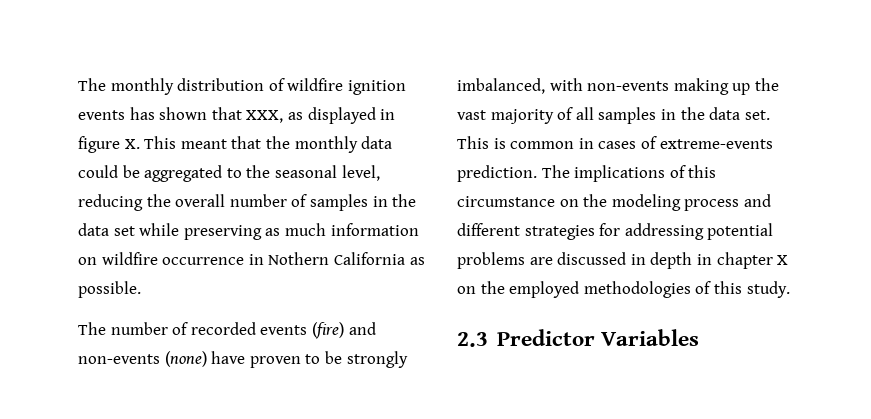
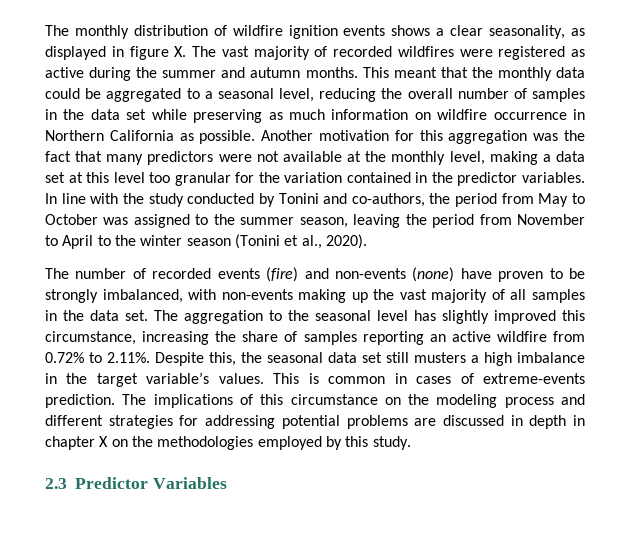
[129,107,284,123] has shown that XXX, -> [391,25,566,39] shows a clear seasonality,
(140, 144) none -> [192,46,585,60] [45,67,358,81] The vast majority of recorded wildfires were registered as active during the summer and autumn months.
[246,165,271,178] the -> [204,91,213,99] a
[268,252,330,265] Nothern -> [45,130,104,141] Northern
(141, 289) none -> [261,130,585,144] [45,151,585,165] [45,172,586,186] [45,193,586,207] [45,214,585,228] [45,234,367,249] Another motivation for this aggregation was the fact that many predictors were not available at the monthly level, making a data set at this level too granular for the variation contained in the predictor variables. In line with the study conducted by Tonini and co-authors, the period from May to October was assigned to the summer season, leaving the period from November to April to the winter season (Tonini et al., 2020).
(770, 115) none -> [154,310,585,324] [45,331,586,345] [45,352,585,366] [45,372,264,387] The aggregation to the seasonal level has slightly improved this circumstance, increasing the share of samples reporting an active wildfire from 0.72% to 2.11%. Despite this, the seasonal data set still musters a high imbalance in the target variable’s values.
[509,281,712,298] employed methodologies of -> [157,436,342,450] methodologies employed by

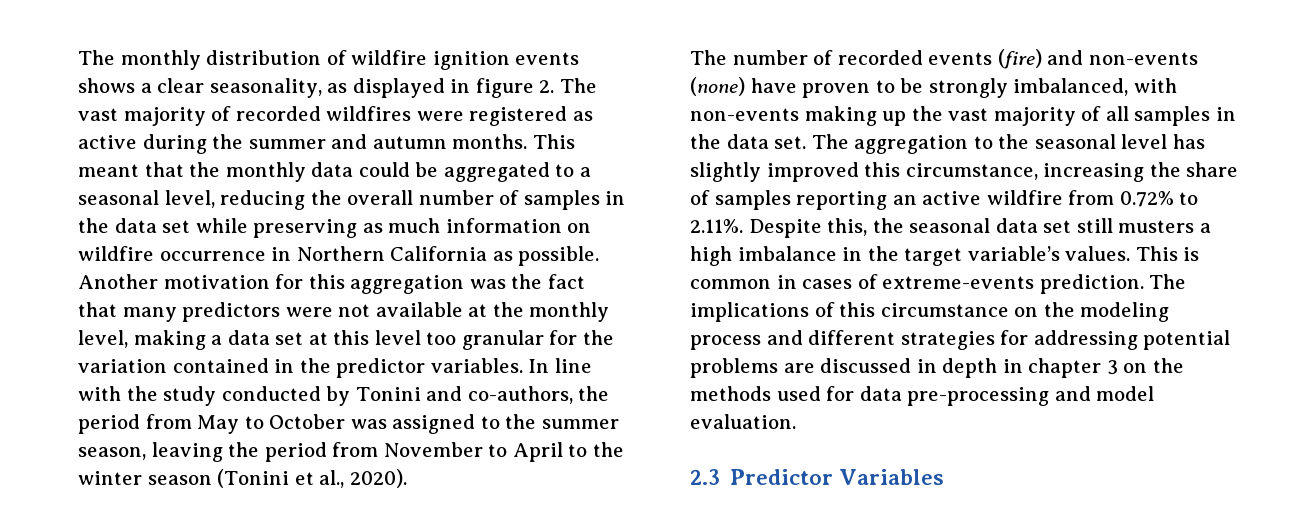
[174,46,187,57] X. -> [539,80,555,93] 2.
[99,436,411,450] X on the methodologies employed by this study. -> [1106,358,1184,375] [690,386,1155,406] [690,414,796,429] 3 on the methods used for data pre-processing and model evaluation.

